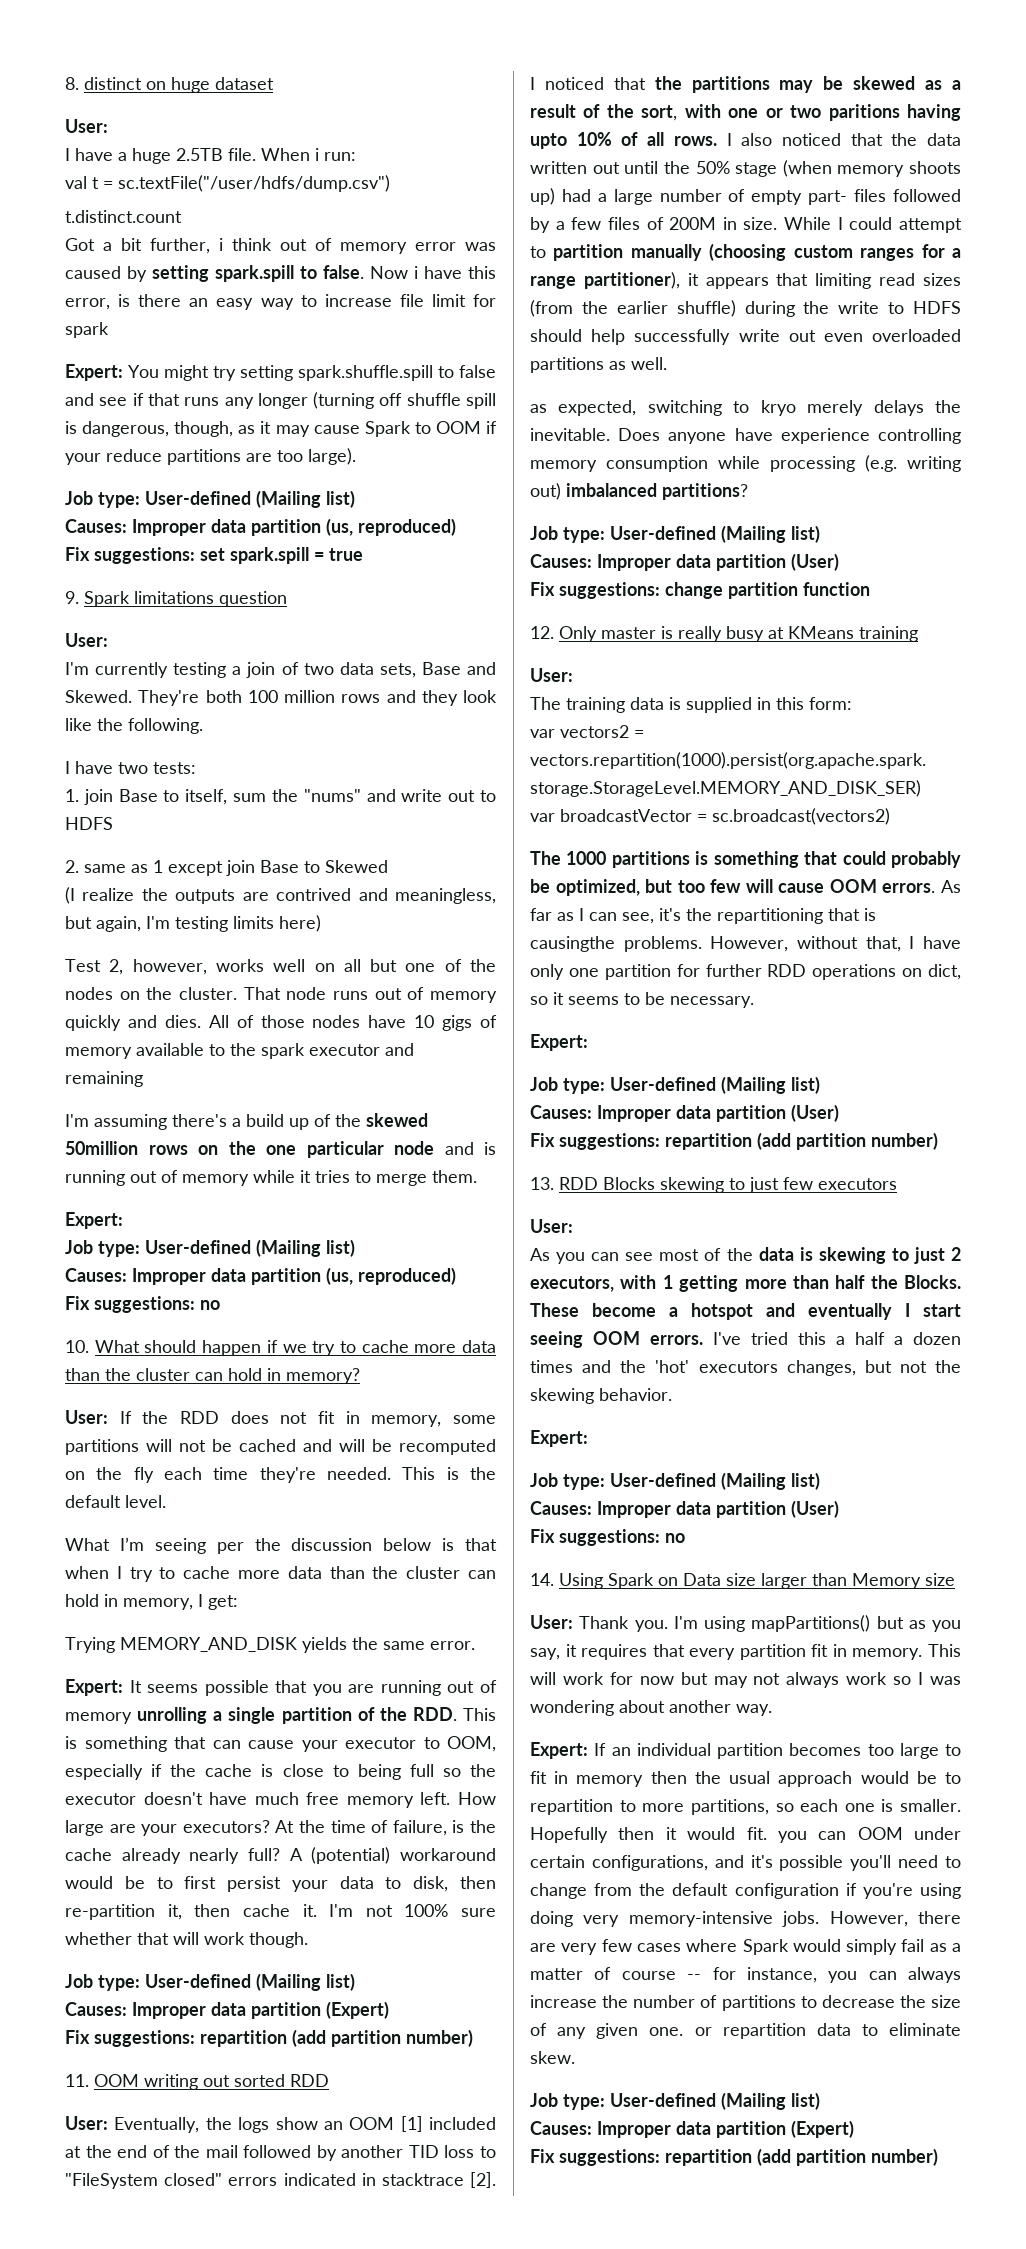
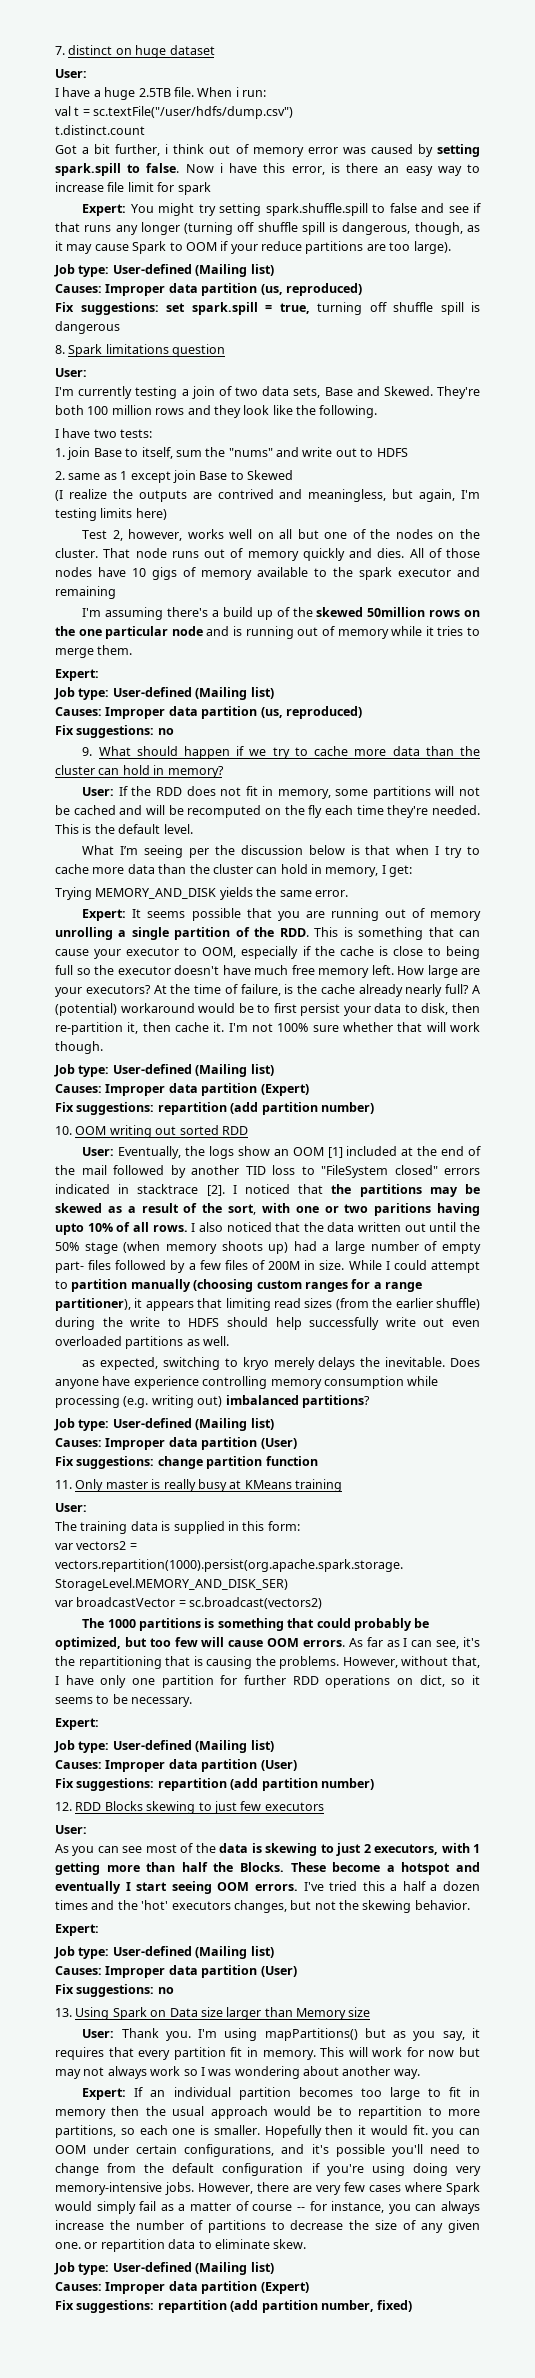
[65,77,79,90] 8. -> [55,46,65,55] 7.
[329,548,363,561] [65,591,79,604] true // 9. -> [279,302,480,315] [55,321,120,334] [55,345,65,354] true, turning off shuffle spill is dangerous // 8.
[65,1340,89,1353] 10. -> [82,747,93,756] 9.
[65,2074,89,2087] 11. -> [55,1126,72,1135] 10.
[530,626,554,639] 12. -> [55,1480,72,1489] 11.
[530,936,615,952] causingthe -> [206,1656,276,1669] causing the
[530,1177,554,1190] 13. -> [55,1802,72,1811] 12.
[530,1573,554,1586] 14. -> [55,2008,72,2017] 13.
[871,2148,938,2166] number) -> [320,2300,413,2312] number, fixed)

